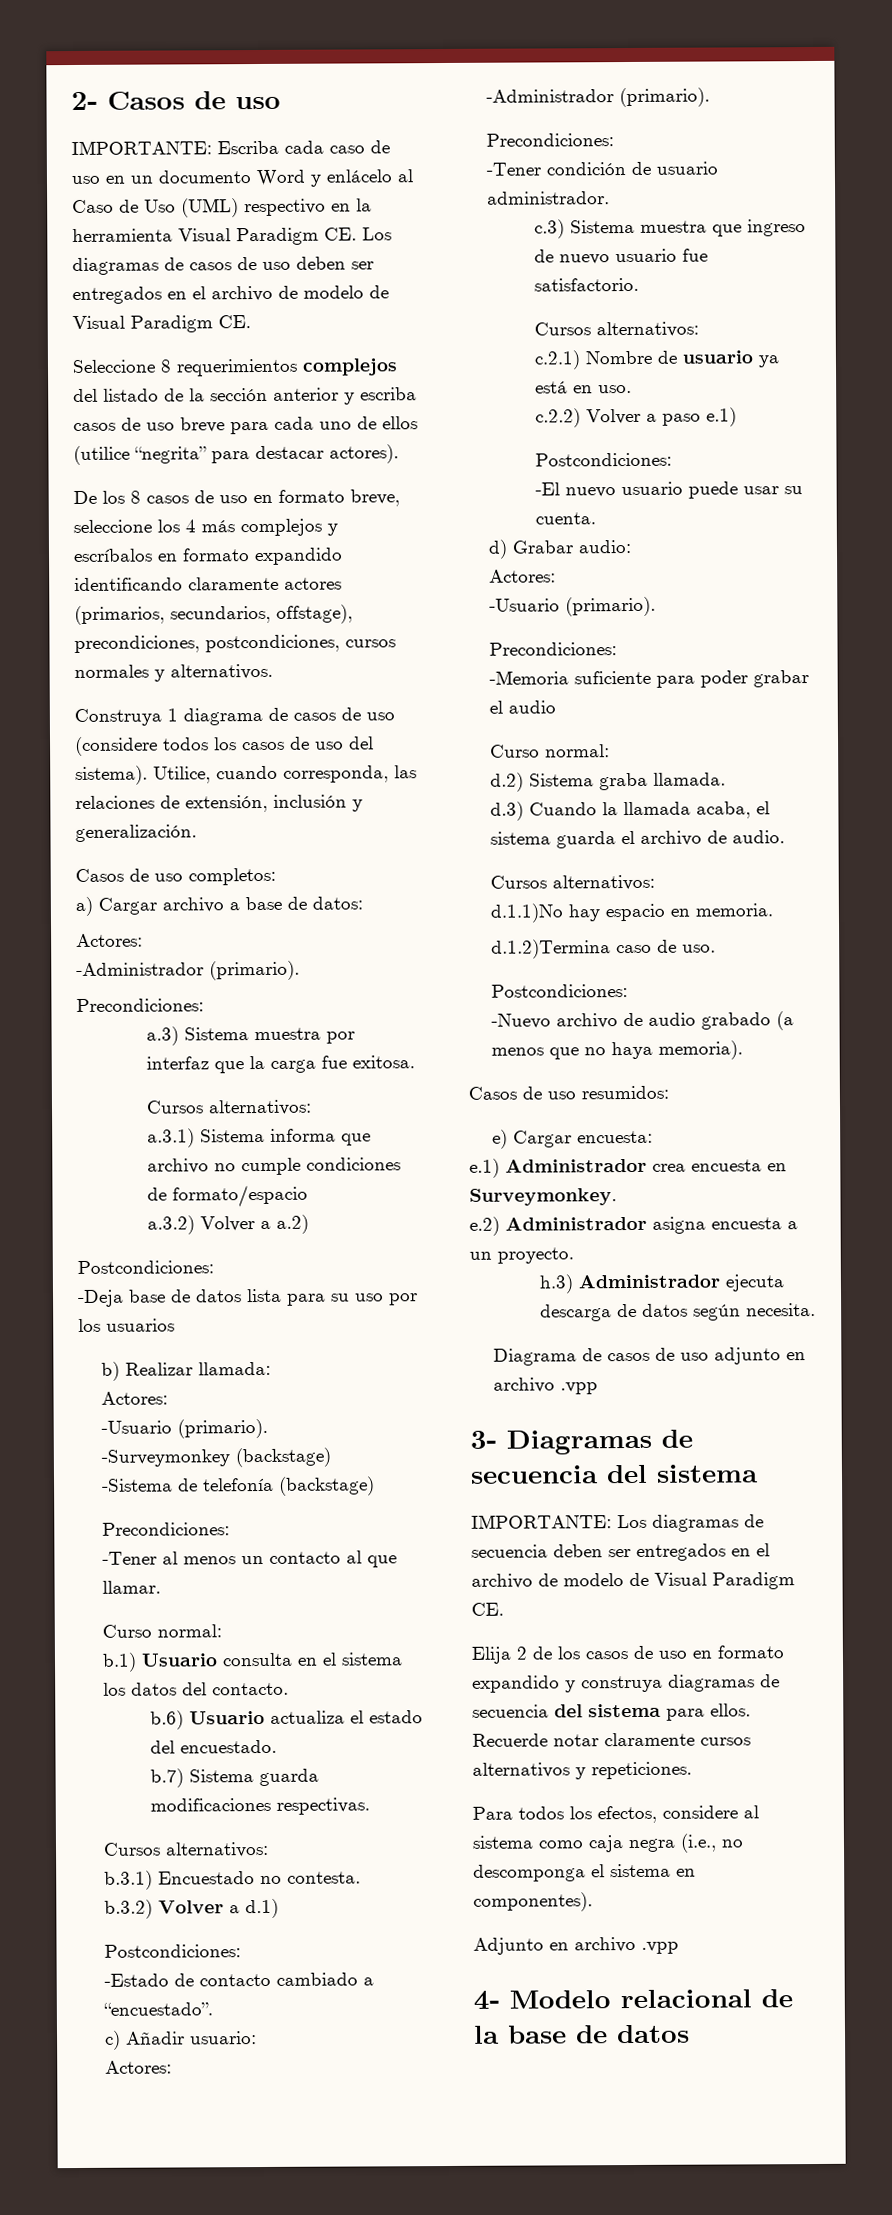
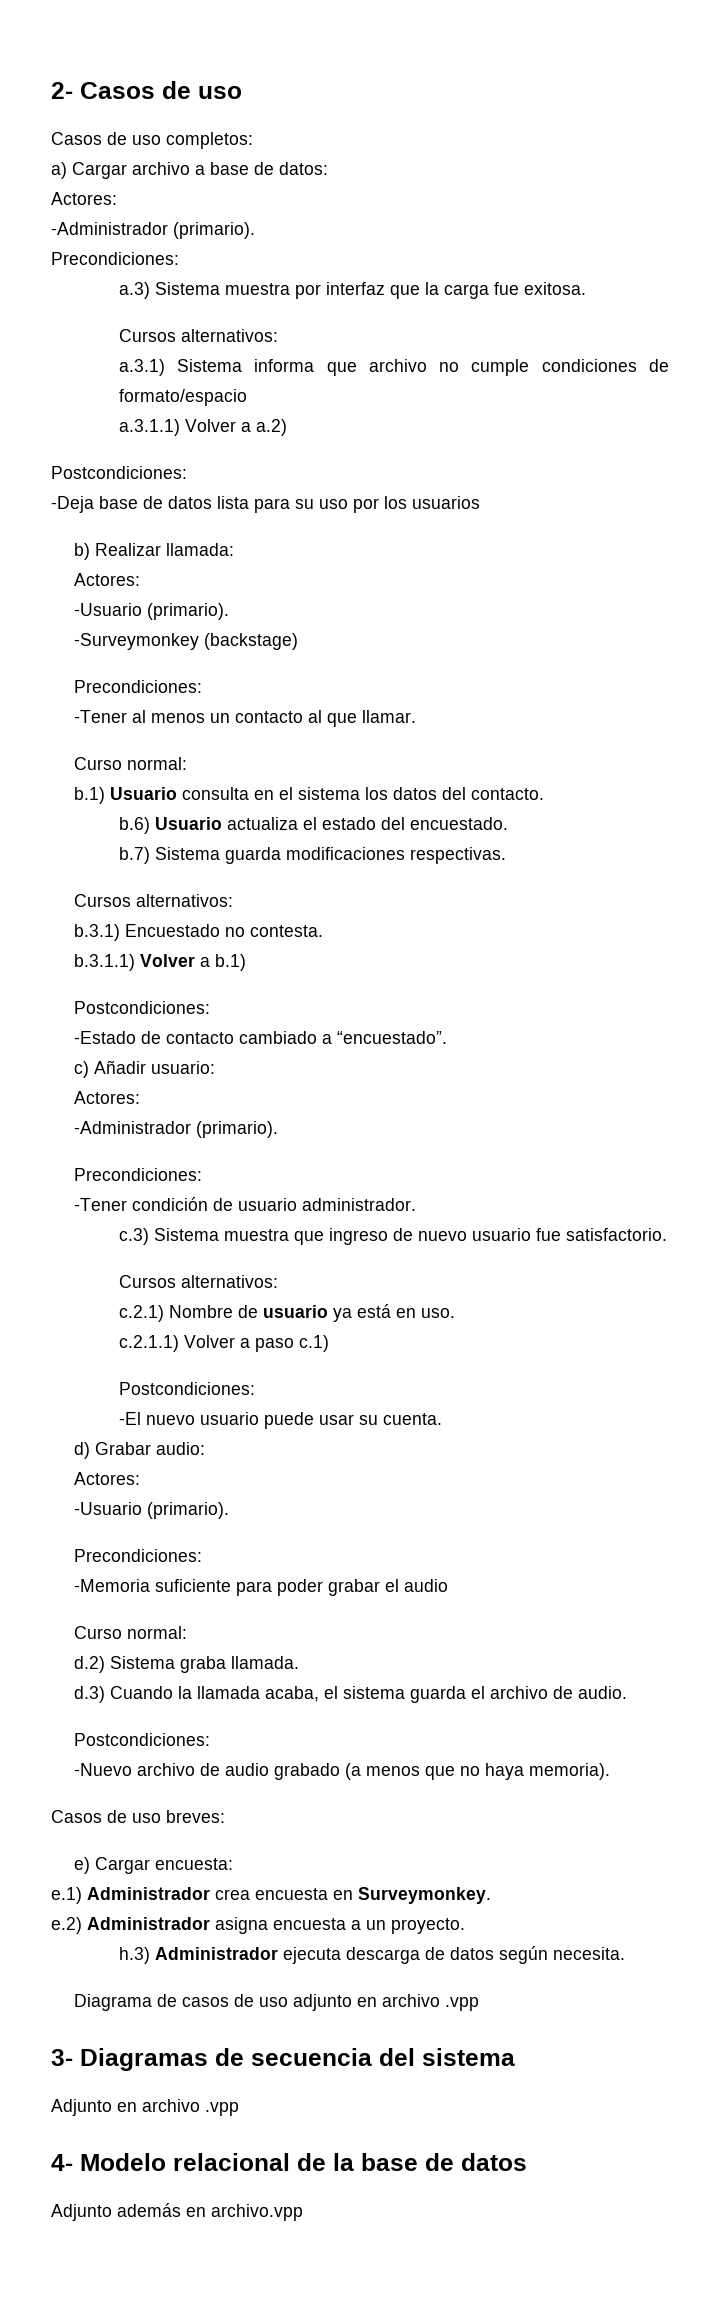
[71,140,390,156] [71,169,413,187] [72,198,372,218] [72,227,392,246] [72,256,374,276] [72,285,389,305] [72,315,251,333] [72,358,398,377] [73,387,417,405] [73,416,418,435] [73,444,399,466] [73,489,400,507] [73,518,338,537] [73,547,343,566] [74,576,342,592] [74,604,353,626] [74,634,396,654] [74,663,273,682] [74,707,395,727] [74,736,374,757] [75,765,417,786] [75,794,363,813] [75,824,197,843] // IMPORTANTE: Escriba cada caso de uso en un documento Word y enlácelo al Caso de Uso (UML) respectivo en la herramienta Visual Paradigm CE. Los diagramas de casos de uso deben ser entregados en el archivo de modelo de Visual Paradigm CE. // Seleccione 8 requerimientos complejos del listado de la sección anterior y escriba casos de uso breve para cada uno de ellos (utilice “negrita” para destacar actores). // De los 8 casos de uso en formato breve, seleccione los 4 más complejos y escríbalos en formato expandido identificando claramente actores (primarios, secundarios, offstage), precondiciones, postcondiciones, cursos normales y alternativos. // Construya 1 diagrama de casos de uso (considere todos los casos de uso del sistema). Utilice, cuando corresponda, las relaciones de extensión, inclusión y generalización. -> (242, 92) none
[147,1215,196,1235] a.3.2) -> [118,419,180,436] a.3.1.1)
[102,1476,376,1496] // -Sistema de telefonía (backstage) -> (298, 641) none
[104,1898,280,1919] b.3.2) Volver a d.1) -> [73,954,246,971] b.3.1.1) Volver a b.1)
[535,408,582,428] c.2.2) -> [118,1335,179,1352] c.2.1.1)
[706,407,738,427] e.1) -> [298,1335,329,1352] c.1)
[490,874,656,891] [490,903,774,923] [491,939,717,959] // Cursos alternativos: // d.1.1)No hay espacio en memoria. // d.1.2)Termina caso de uso. -> (627, 1692) none
[581,1085,669,1100] resumidos: -> [166,1810,225,1823] breves:
[471,1514,764,1532] [471,1543,770,1561] [471,1572,795,1590] [471,1602,504,1616] [471,1645,784,1664] [472,1674,780,1693] [472,1703,751,1721] [472,1732,751,1747] [472,1761,692,1780] [472,1805,759,1824] [472,1833,744,1853] [473,1863,696,1882] [473,1892,593,1912] // IMPORTANTE: Los diagramas de secuencia deben ser entregados en el archivo de modelo de Visual Paradigm CE. // Elija 2 de los casos de uso en formato expandido y construya diagramas de secuencia del sistema para ellos. Recuerde notar claramente cursos alternativos y repeticiones. // Para todos los efectos, considere al sistema como caja negra (i.e., no descomponga el sistema en componentes). -> (515, 2057) none
(690, 2034) none -> [51,2203,303,2221] // Adjunto además en archivo.vpp

